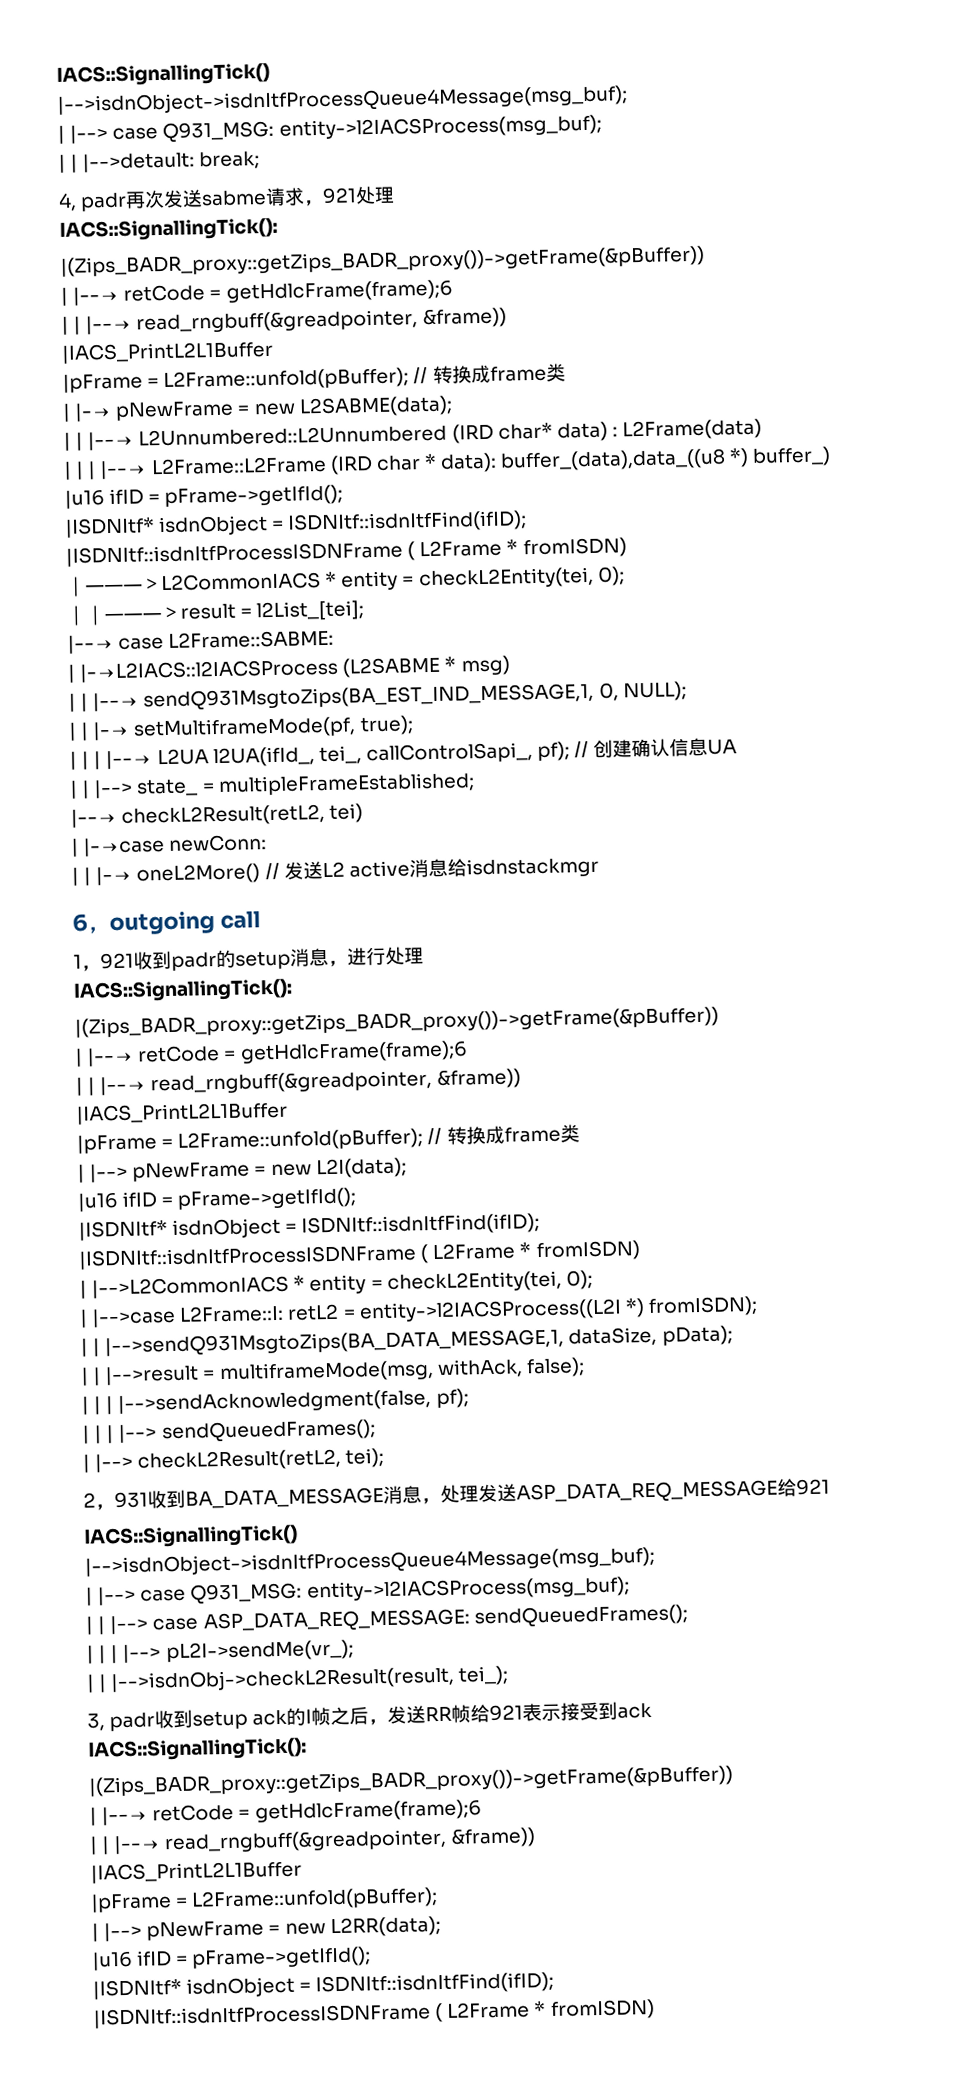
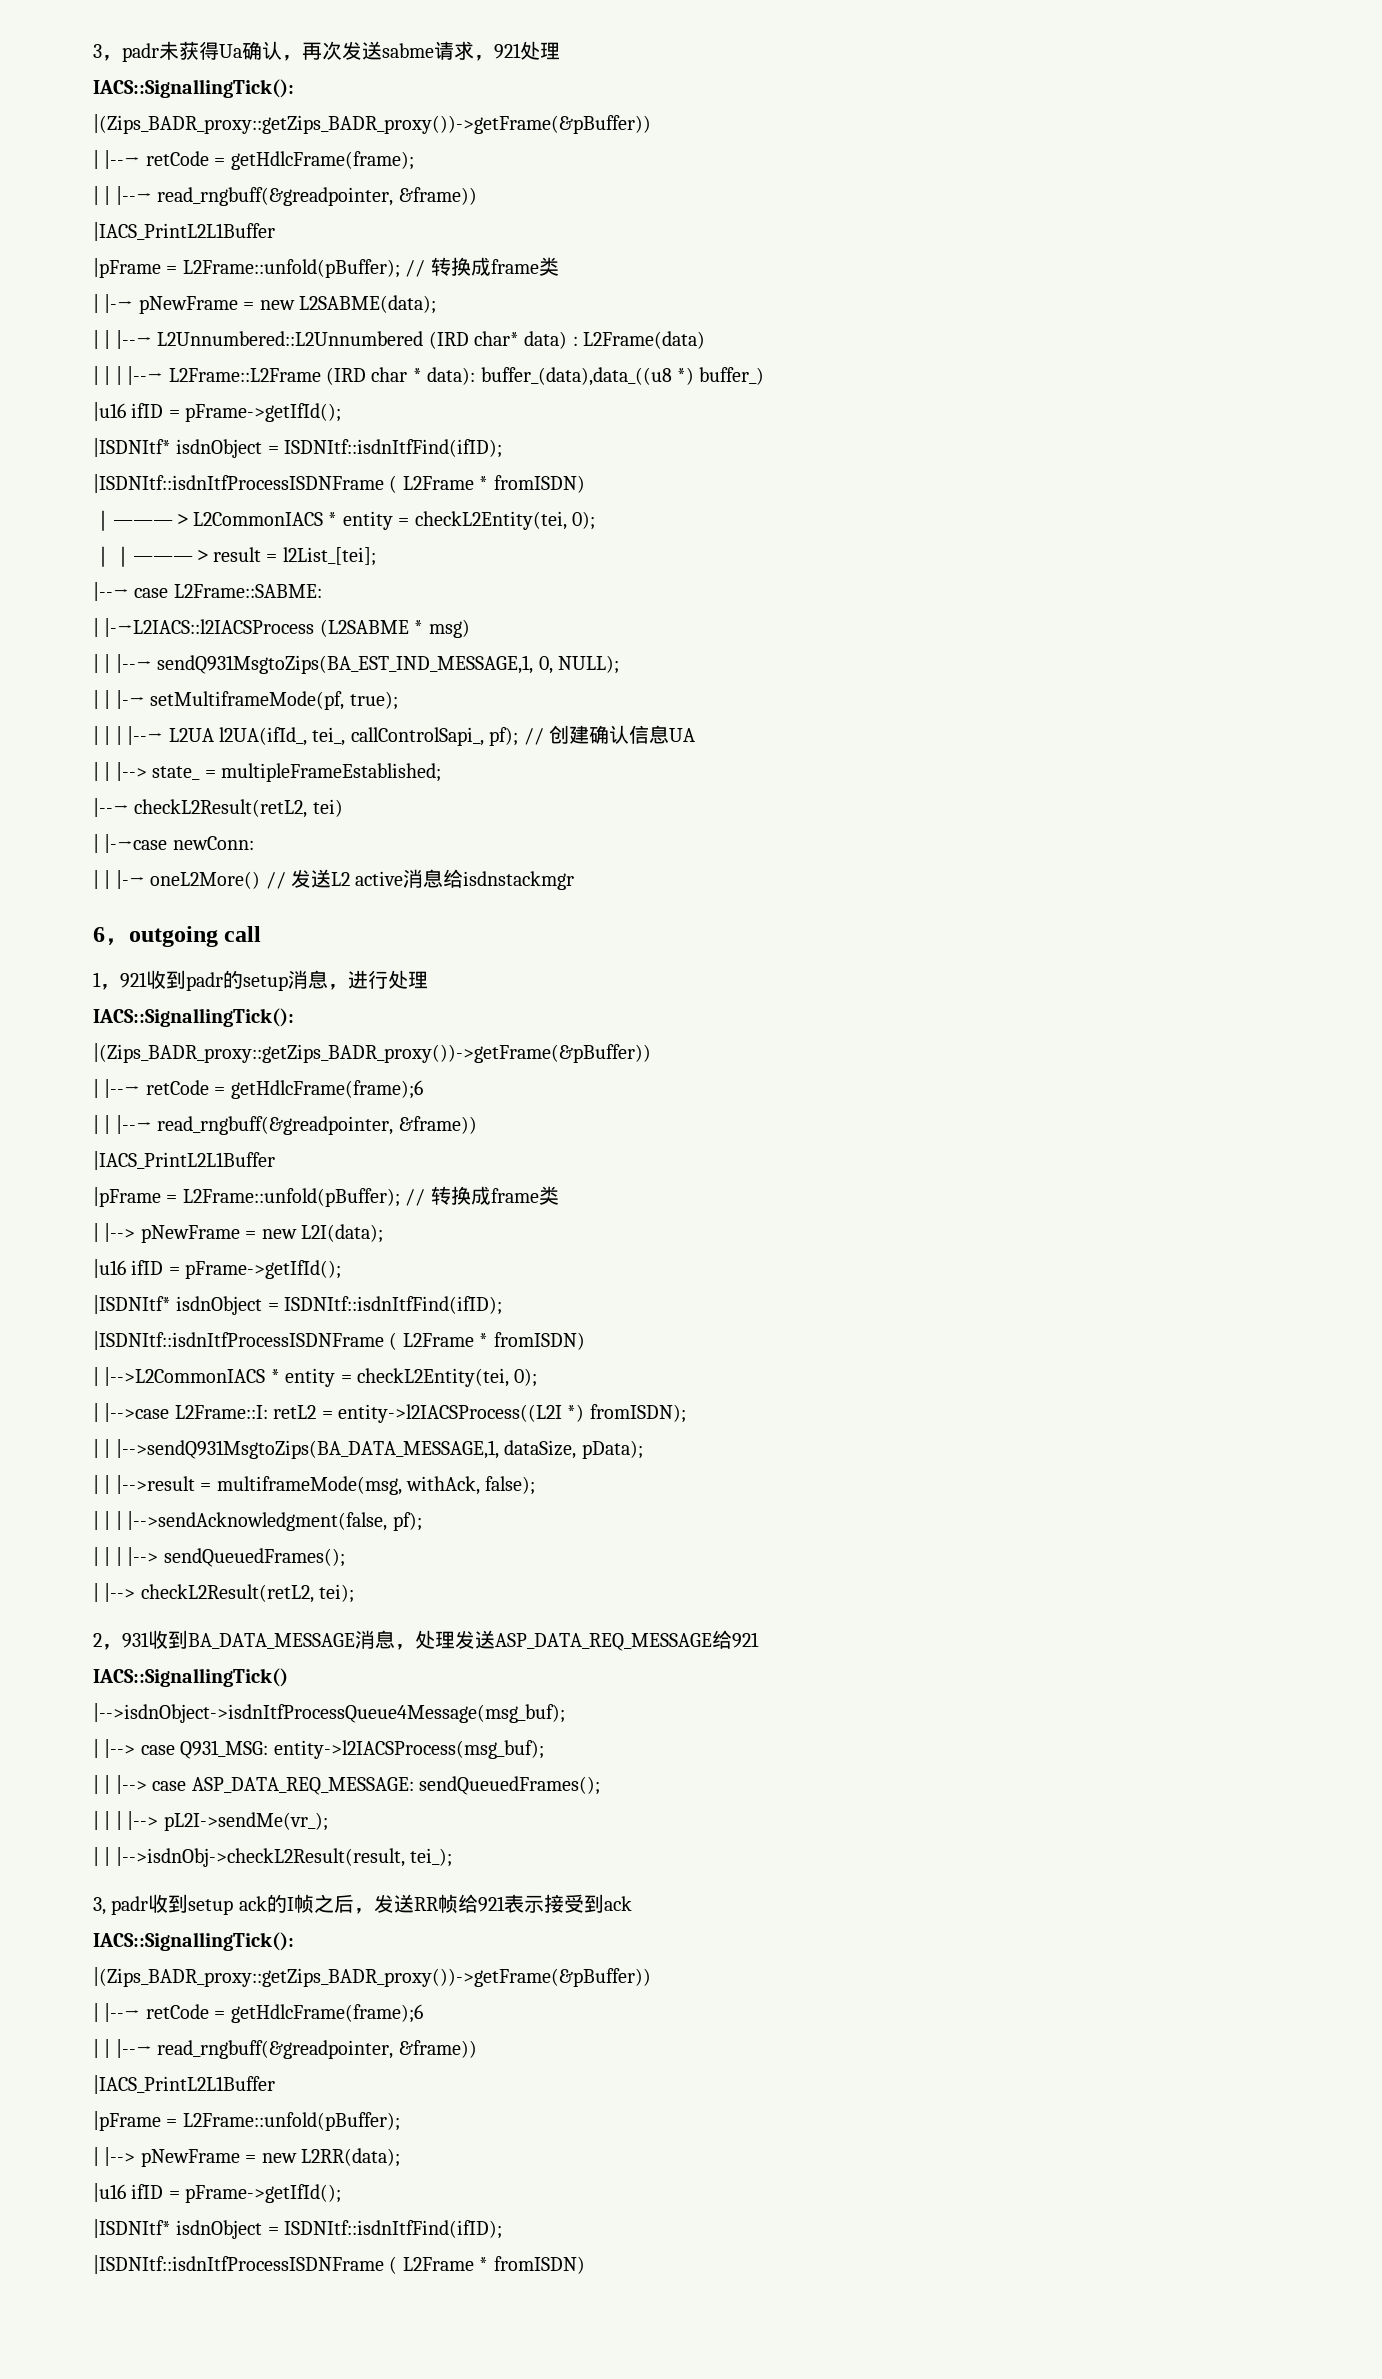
[56,62,270,87] [56,85,628,116] [57,114,602,144] [58,151,261,173] [58,192,128,212] IACS::SignallingTick() // |-->isdnObject->isdnItfProcessQueue4Message(msg_buf); // | |--> case Q931_MSG: entity->l2IACSProcess(msg_buf); // | | |-->detault: break; // 4, padr -> [93,41,302,62] 3，padr未获得Ua确认，
[225,279,453,303] getHdlcFrame(frame);6 -> [230,151,414,170] getHdlcFrame(frame);

